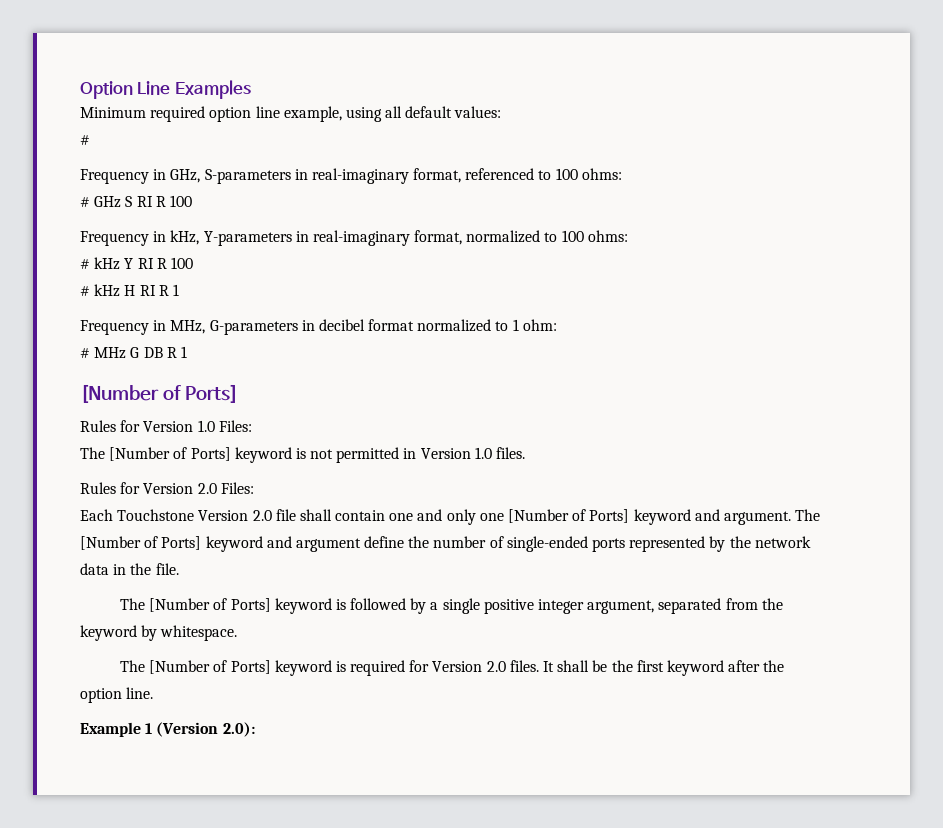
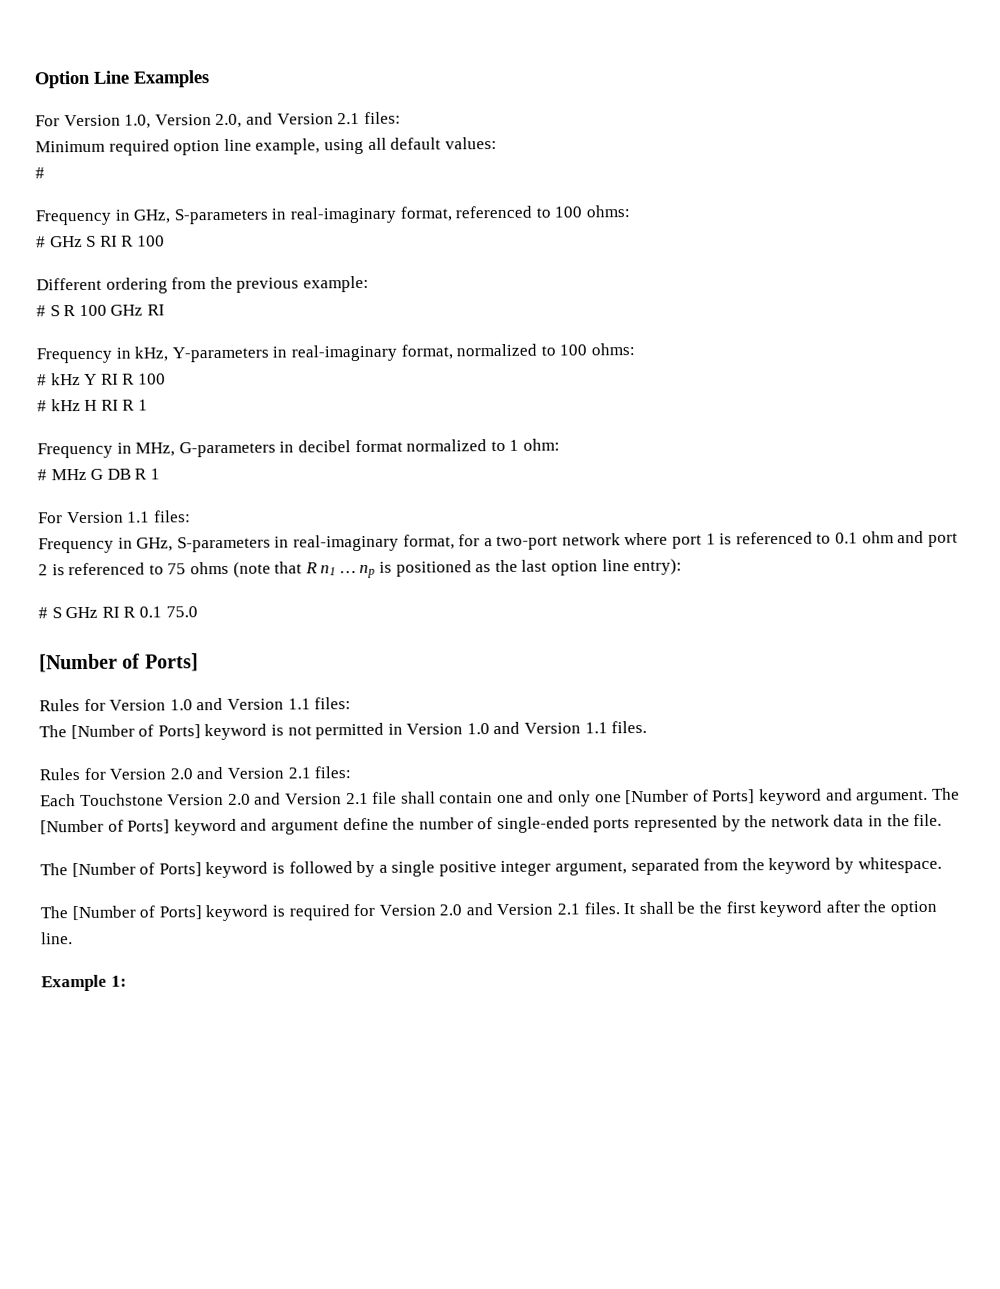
(251, 89) none -> [35,111,401,129] // For Version 1.0, Version 2.0, and Version 2.1 files:
(192, 201) none -> [36,275,369,294] [36,304,165,317] // Different ordering from the previous example: // # S R 100 GHz RI
(187, 352) none -> [38,510,191,524] [38,530,958,554] [38,558,683,579] [38,606,198,619] // For Version 1.1 files: // Frequency in GHz, S-parameters in real-imaginary format, for a two-port network where port 1 is referenced to 0.1 ohm and port 2 is referenced to 75 ohms (note that R n1 … np is positioned as the last option line entry): // # S GHz RI R 0.1 75.0
[218,420,252,432] Files: -> [196,697,352,711] and Version 1.1 files:
(492, 453) none -> [493,721,608,735] and Version 1.1
[220,482,254,494] Files: -> [196,766,352,780] and Version 2.1 files:
(272, 515) none -> [254,792,369,805] and Version 2.1
(506, 666) none -> [465,903,581,916] and Version 2.1
[145,722,255,737] 1 (Version 2.0): -> [110,975,127,987] 1:

